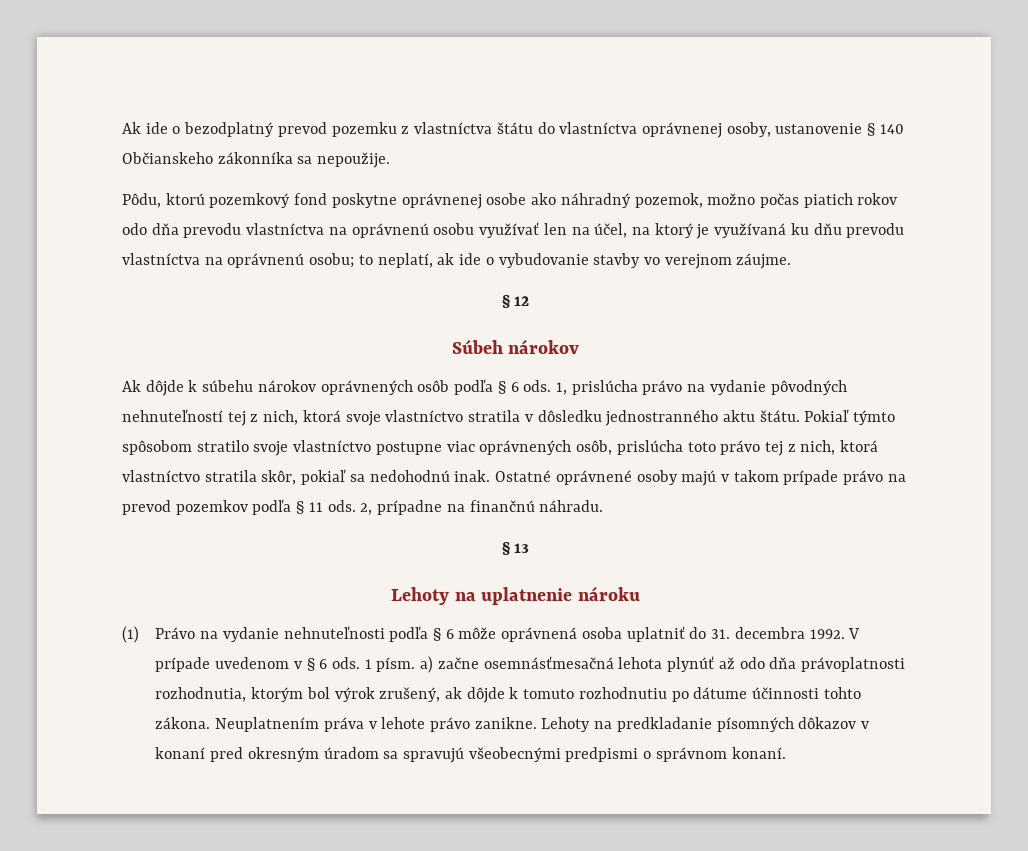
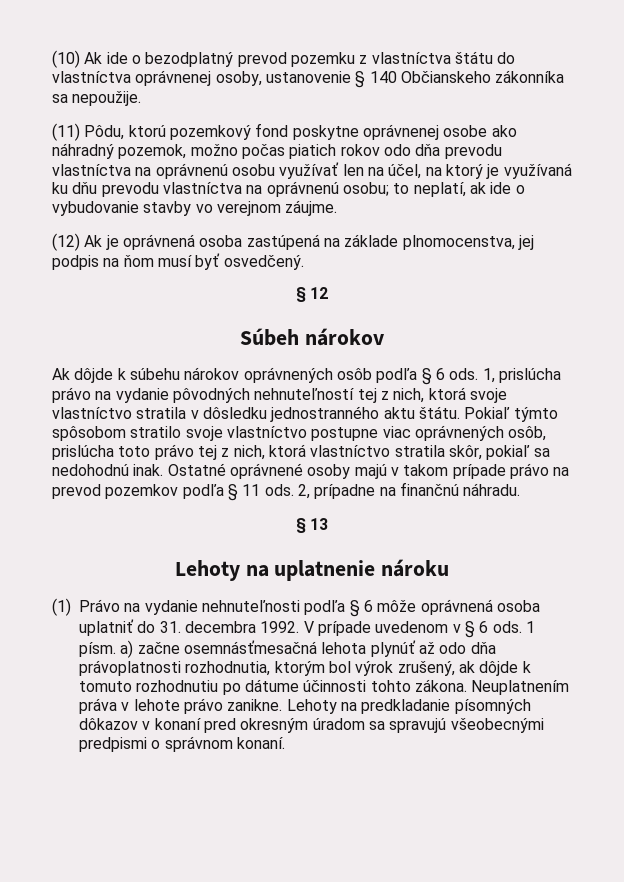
(122, 128) none -> [52,50,80,68] (10)
(391, 160) none -> [52,123,80,141] (11)
(792, 261) none -> [52,233,534,251] [52,253,304,270] // (12) Ak je oprávnená osoba zastúpená na základe plnomocenstva, jej podpis na ňom musí byť osvedčený.

